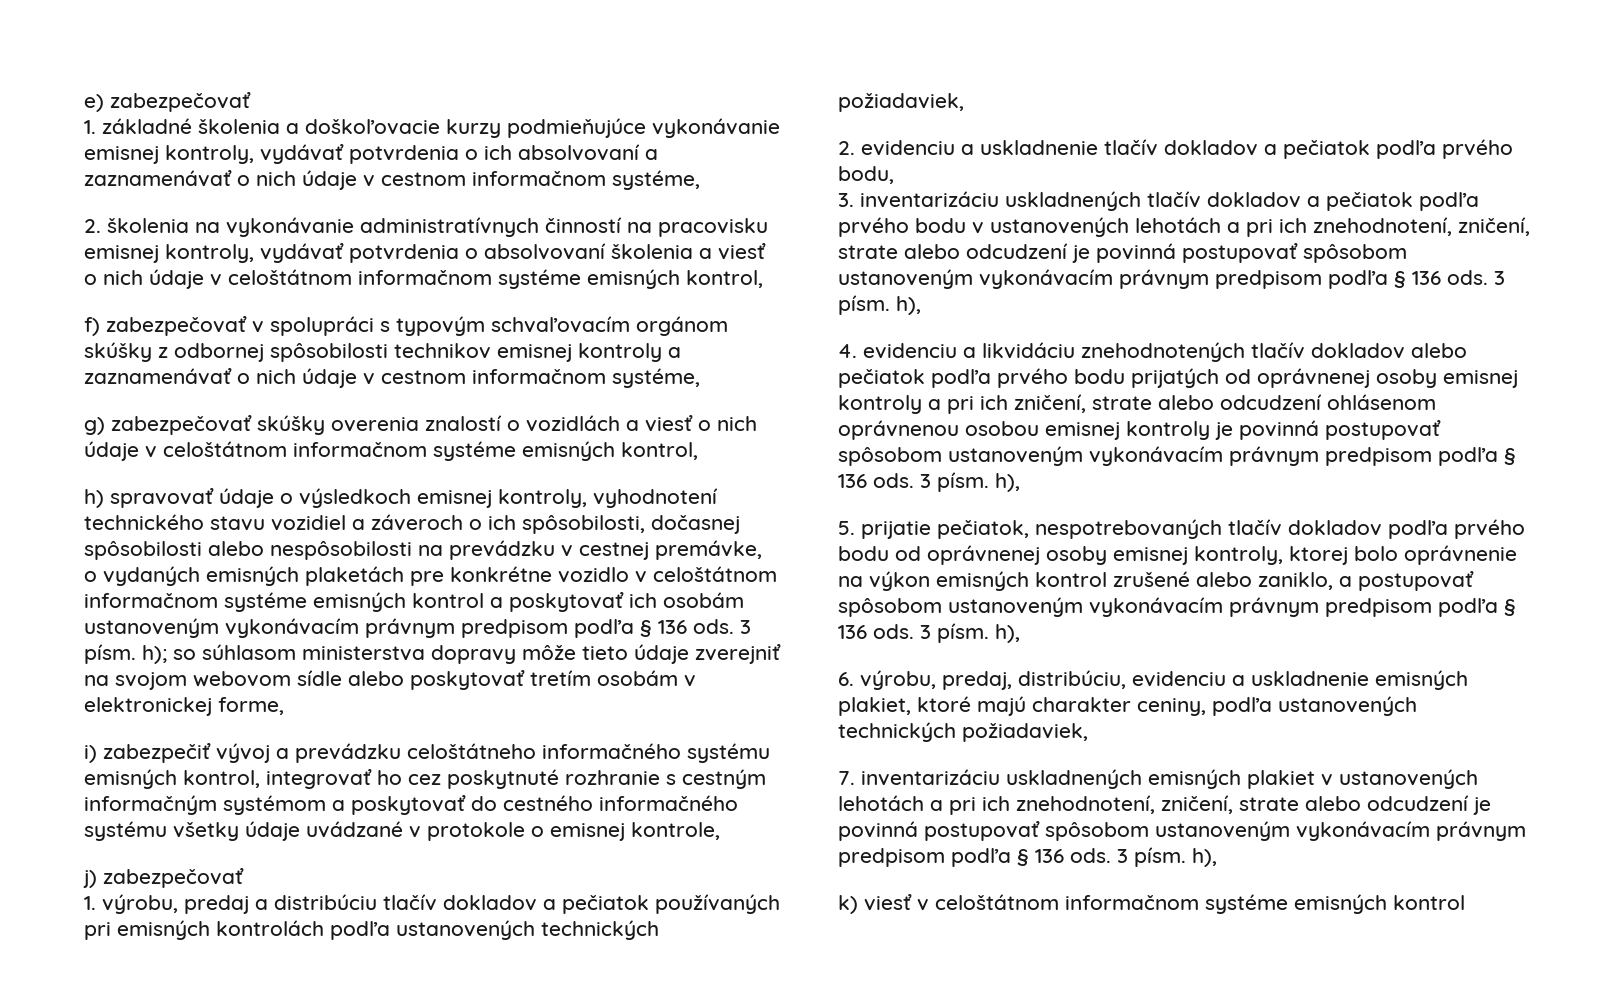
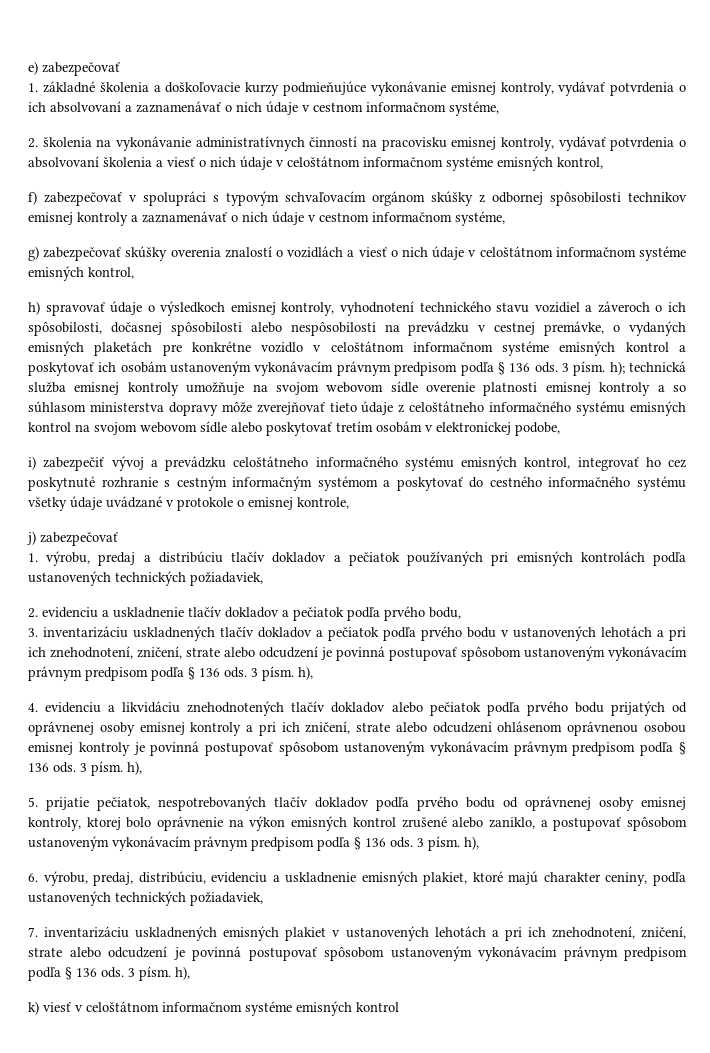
(167, 654) none -> [629,361,686,372] [28,381,665,396] technická služba emisnej kontroly umožňuje na svojom webovom sídle overenie platnosti emisnej kontroly a
(576, 652) none -> [256,402,325,415] zverejňovať
[695,644,781,664] zverejniť -> [398,401,686,416] [28,422,71,432] z celoštátneho informačného systému emisných kontrol
[218,697,284,715] forme, -> [515,422,560,436] podobe,

